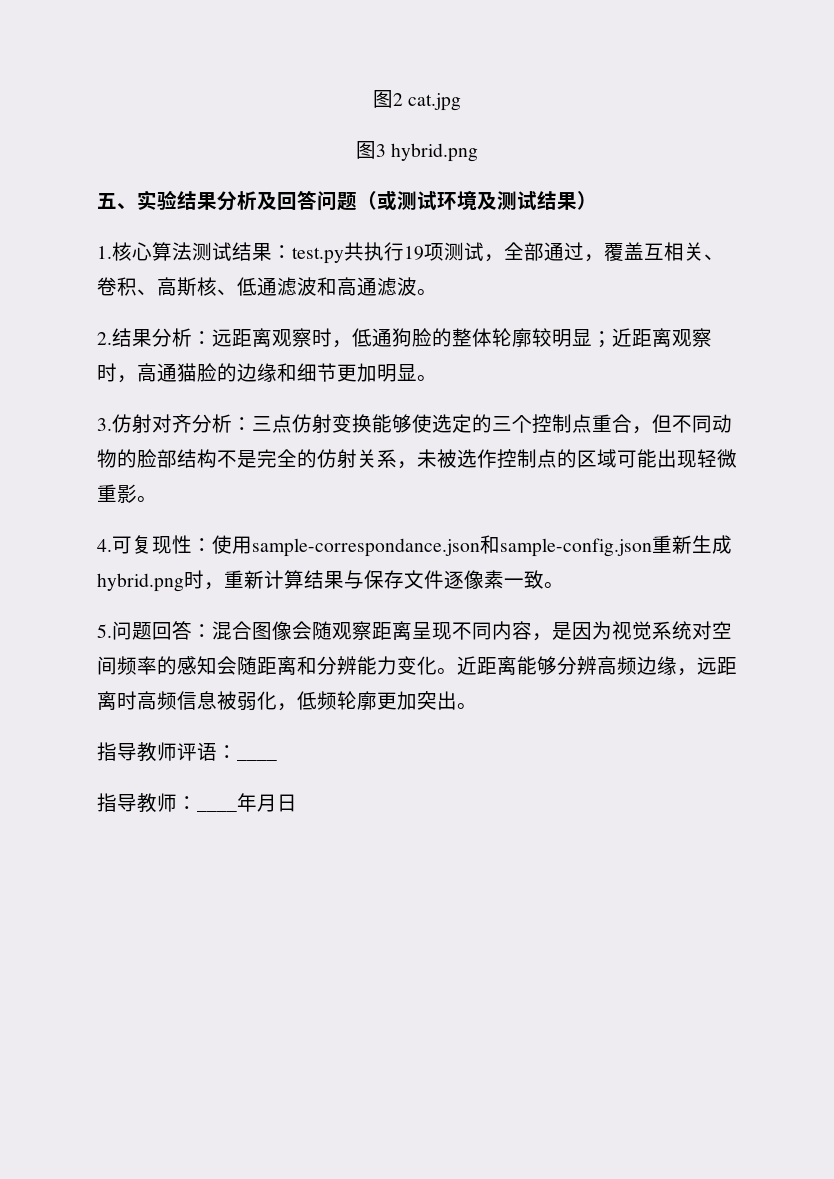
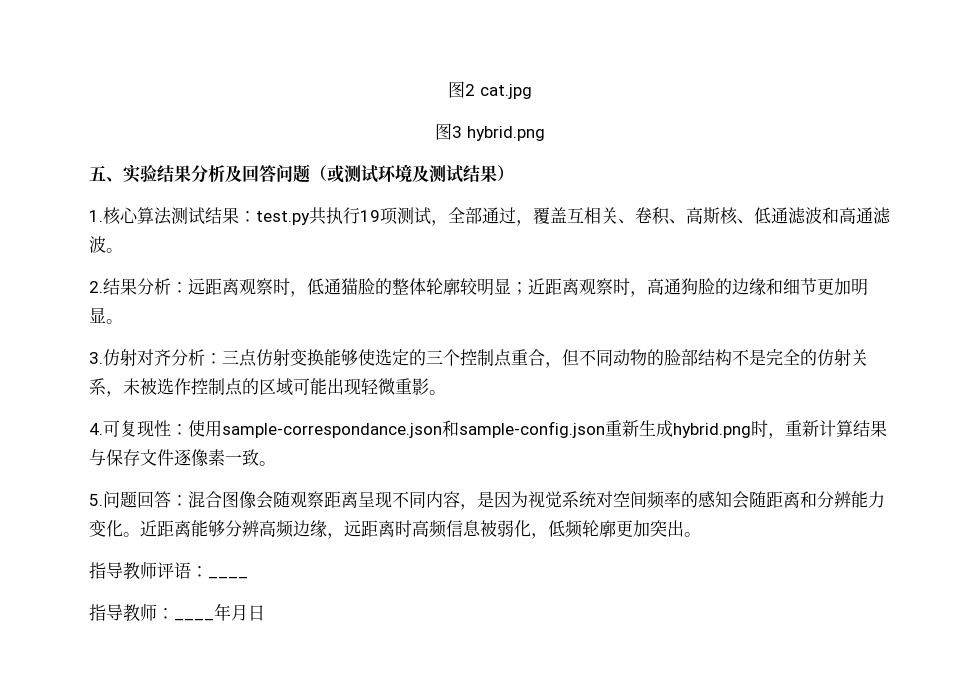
[392,328,412,347] 狗 -> [341,278,358,295] 猫
[177,363,197,382] 猫 -> [681,278,698,295] 狗

